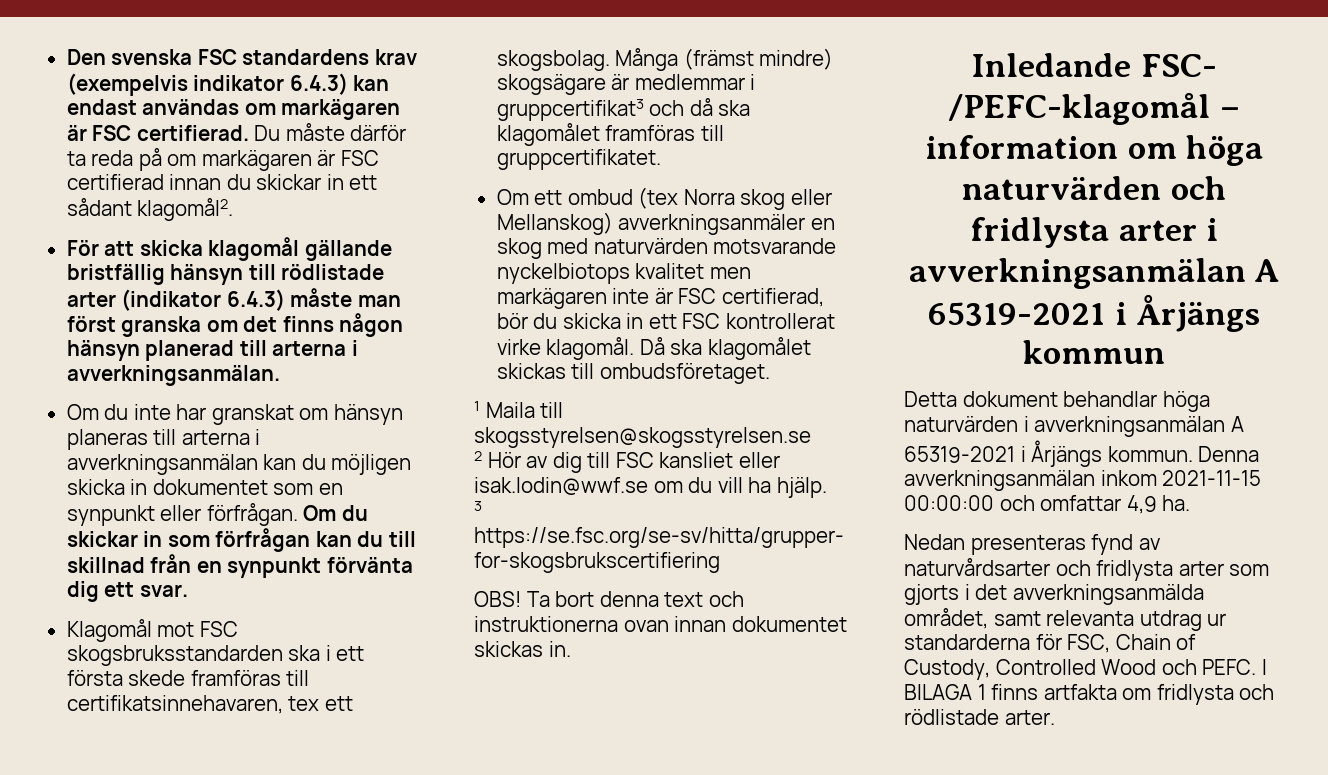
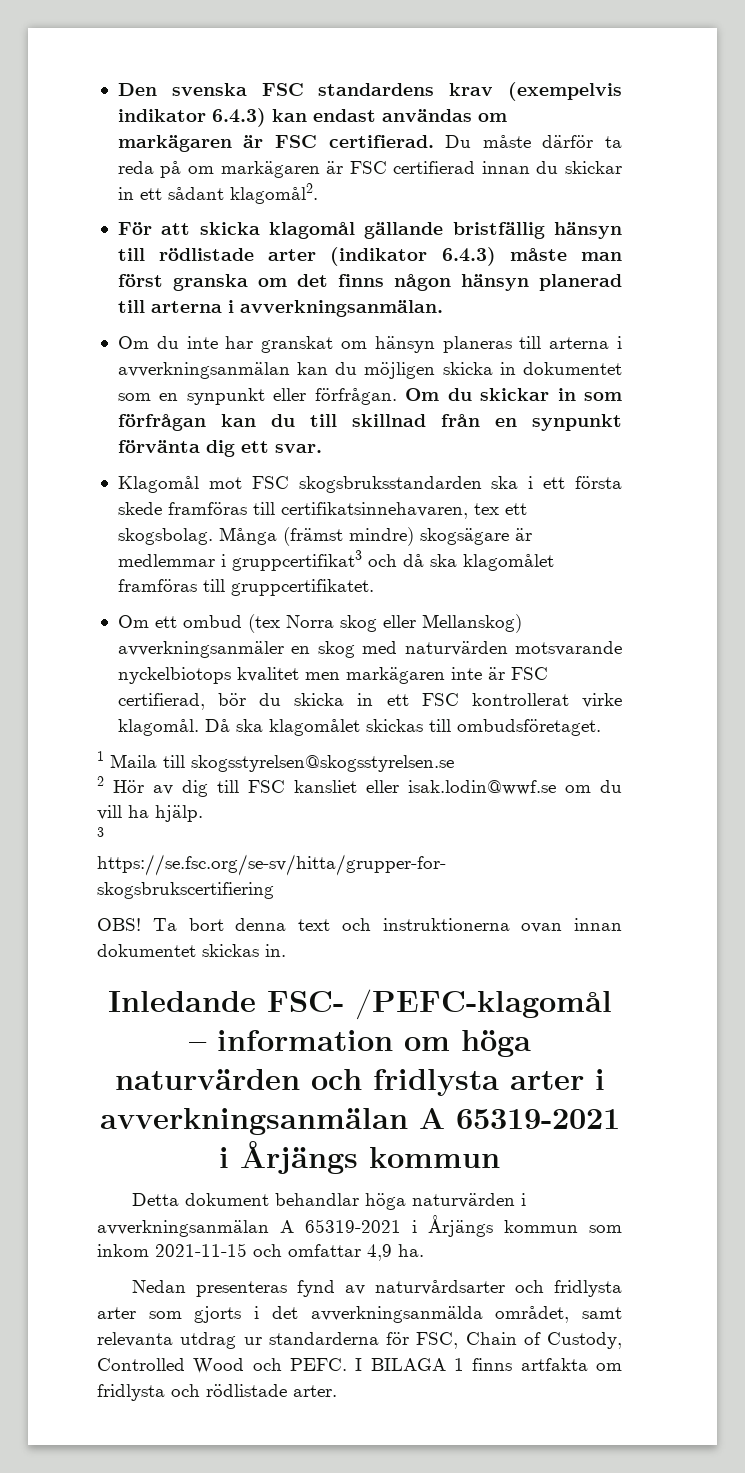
[1107,446,1260,462] [904,470,1095,491] kommun. Denna avverkningsanmälan -> [504,1220,622,1233] kommun som
[904,495,994,511] 00:00:00 -> (247, 1250) none

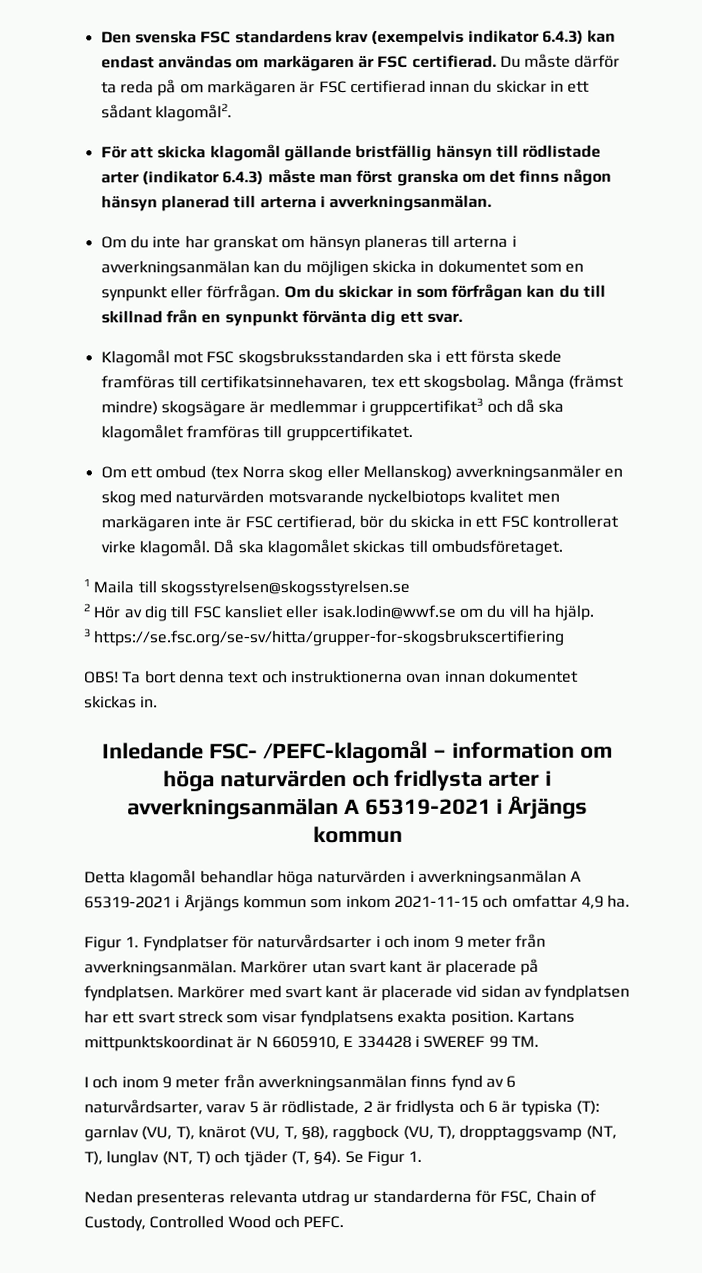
[185,1193,270,1206] dokument -> [129,869,197,887] klagomål
[132,1280,622,1297] [97,1306,622,1323] Nedan presenteras fynd av naturvårdsarter och fridlysta arter som gjorts i det avverkningsanmälda området, samt -> [84,933,547,952] [84,958,540,977] [84,984,631,1002] [84,1009,575,1027] [84,1035,539,1052] [84,1074,517,1092] [84,1099,600,1116] [84,1124,617,1142] [84,1150,423,1167] [84,1190,226,1207] Figur 1. Fyndplatser för naturvårdsarter i och inom 9 meter från avverkningsanmälan. Markörer utan svart kant är placerade på fyndplatsen. Markörer med svart kant är placerade vid sidan av fyndplatsen har ett svart streck som visar fyndplatsens exakta position. Kartans mittpunktskoordinat är N 6605910, E 334428 i SWEREF 99 TM. // I och inom 9 meter från avverkningsanmälan finns fynd av 6 naturvårdsarter, varav 5 är rödlistade, 2 är fridlysta och 6 är typiska (T): garnlav (VU, T), knärot (VU, T, §8), raggbock (VU, T), dropptaggsvamp (NT, T), lunglav (NT, T) och tjäder (T, §4). Se Figur 1. // Nedan presenteras
[355,1358,622,1371] [97,1384,337,1401] I BILAGA 1 finns artfakta om fridlysta och rödlistade arter. -> (345, 1222) none

